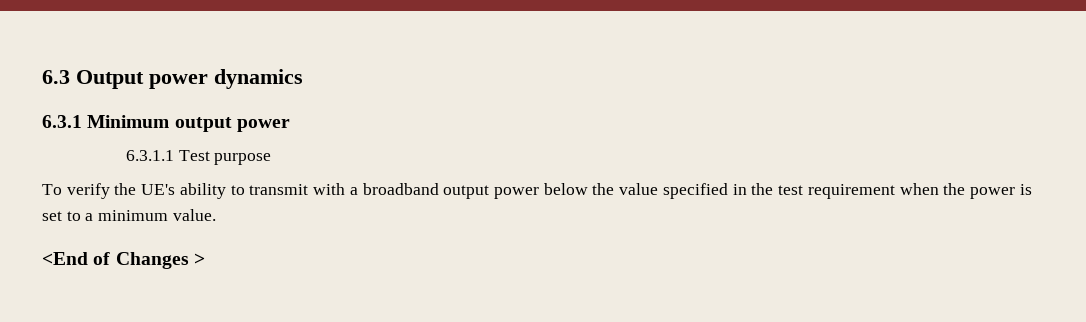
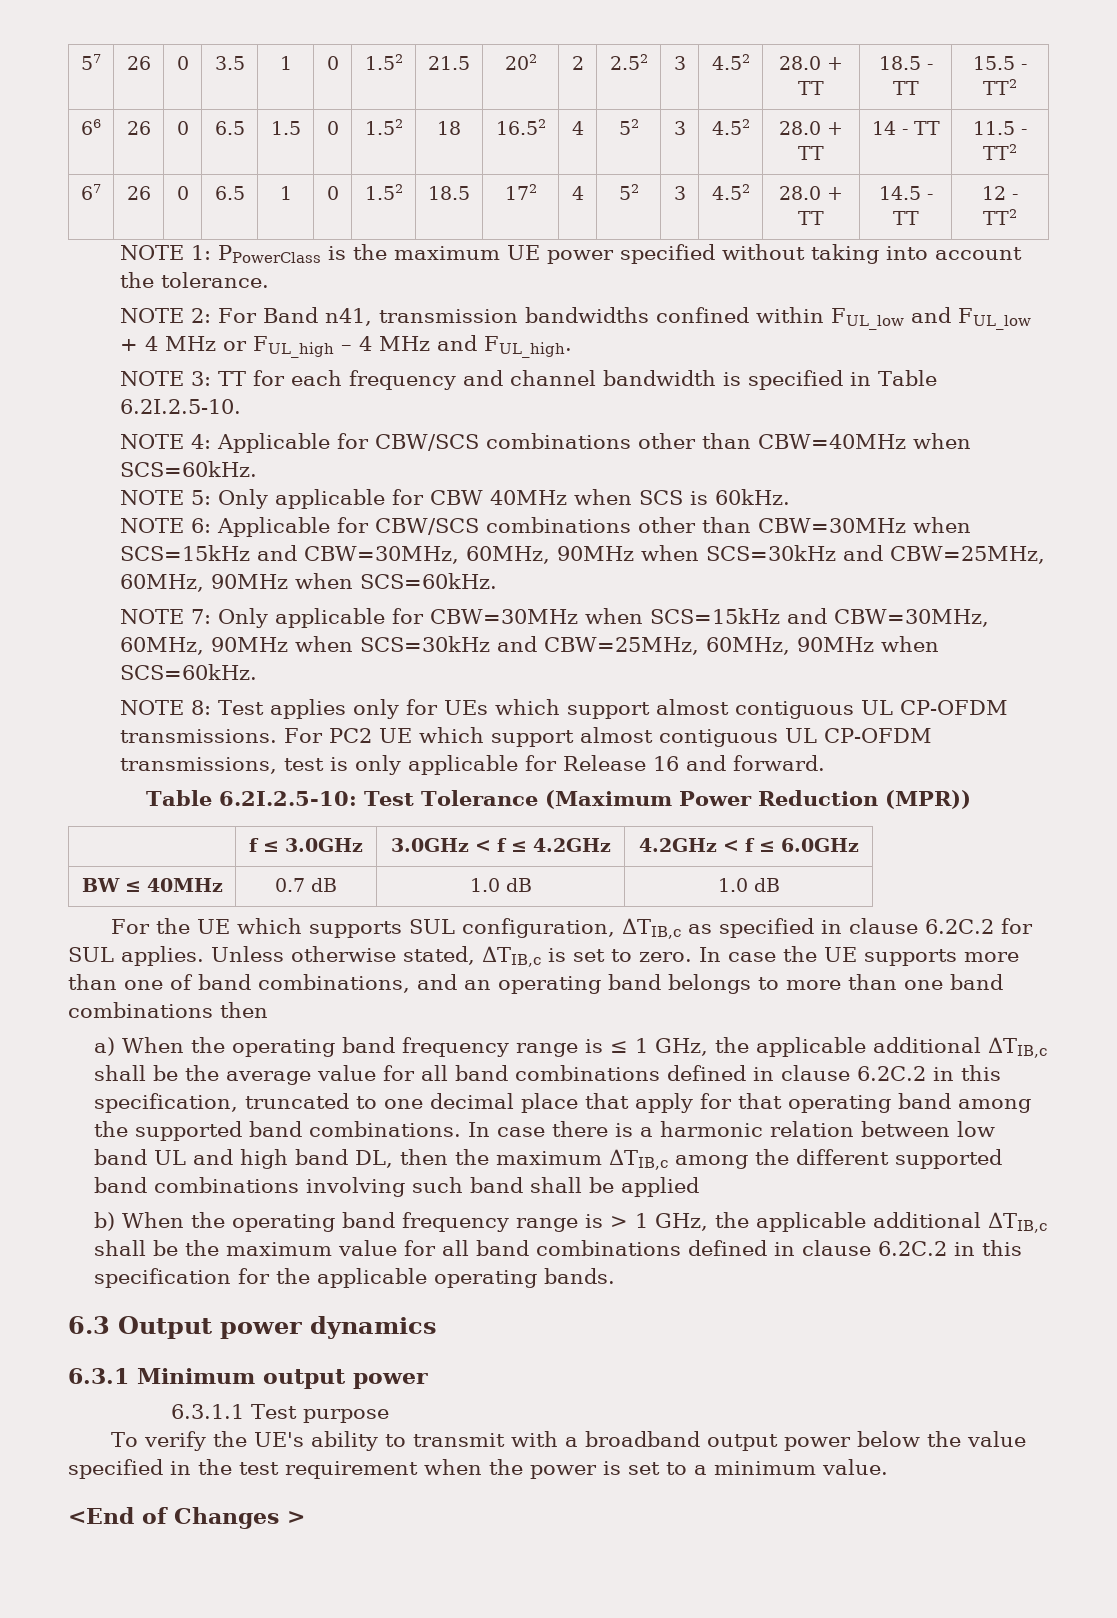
(42, 77) none -> [81,54,101,70] [126,56,151,70] [176,56,189,70] [214,56,245,70] [279,56,292,70] [326,56,339,70] [364,54,403,70] [428,56,470,70] [504,54,537,70] [571,56,584,70] [609,54,648,70] [673,56,686,70] [711,54,750,70] [779,56,843,70] [798,81,824,95] [878,56,933,70] [892,81,919,95] [973,56,1027,70] [983,79,1017,95] [81,119,101,135] [126,121,151,135] [176,121,189,135] [214,121,245,135] [270,121,301,135] [326,121,339,135] [364,119,403,135] [437,121,461,135] [495,119,546,135] [571,121,584,135] [618,119,639,135] [673,121,686,135] [711,119,750,135] [779,121,843,135] [798,146,824,160] [871,121,940,135] [973,121,1027,135] [983,144,1017,160] [81,184,101,200] [126,186,151,200] [176,186,189,200] [214,186,245,200] [279,186,292,200] [326,186,339,200] [364,184,403,200] [428,186,470,200] [504,184,537,200] [571,186,584,200] [618,184,639,200] [673,186,686,200] [711,184,750,200] [779,186,843,200] [798,211,824,225] [878,186,933,200] [892,211,919,225] [982,186,1018,200] [983,209,1017,225] [119,244,1022,264] [119,272,269,288] [119,307,1031,330] [119,335,572,358] [119,370,937,390] [119,399,241,414] [119,433,971,453] [119,461,257,477] [119,489,790,509] [119,517,971,537] [119,545,1045,564] [119,573,497,592] [119,608,989,628] [119,636,939,655] [119,664,257,680] [119,699,1008,719] [119,727,932,747] [119,755,825,775] [145,790,972,809] [249,838,363,852] [390,838,611,852] [638,838,859,852] [81,878,223,892] [275,878,337,892] [469,878,532,892] [717,878,780,892] [110,918,1033,939] [68,946,1019,967] [68,974,1003,994] [68,1002,268,1018] [93,1037,1047,1058] [93,1065,1001,1085] [93,1093,1031,1113] [93,1121,995,1141] [93,1149,1002,1170] [93,1177,699,1197] [93,1212,1047,1233] [93,1240,1022,1256] [93,1268,615,1288] 57 | 26 | 0 | 3.5 | 1 | 0 | 1.52 | 21.5 | 202 | 2 | 2.52 | 3 | 4.52 | 28.0 + TT | 18.5 - TT | 15.5 - TT2 // 66 | 26 | 0 | 6.5 | 1.5 | 0 | 1.52 | 18 | 16.52 | 4 | 52 | 3 | 4.52 | 28.0 + TT | 14 - TT | 11.5 - TT2 // 67 | 26 | 0 | 6.5 | 1 | 0 | 1.52 | 18.5 | 172 | 4 | 52 | 3 | 4.52 | 28.0 + TT | 14.5 - TT | 12 - TT2 // NOTE 1: PPowerClass is the maximum UE power specified without taking into account the tolerance. // NOTE 2: For Band n41, transmission bandwidths confined within FUL_low and FUL_low + 4 MHz or FUL_high – 4 MHz and FUL_high. // NOTE 3: TT for each frequency and channel bandwidth is specified in Table 6.2I.2.5-10. // NOTE 4: Applicable for CBW/SCS combinations other than CBW=40MHz when SCS=60kHz. // NOTE 5: Only applicable for CBW 40MHz when SCS is 60kHz. // NOTE 6: Applicable for CBW/SCS combinations other than CBW=30MHz when SCS=15kHz and CBW=30MHz, 60MHz, 90MHz when SCS=30kHz and CBW=25MHz, 60MHz, 90MHz when SCS=60kHz. // NOTE 7: Only applicable for CBW=30MHz when SCS=15kHz and CBW=30MHz, 60MHz, 90MHz when SCS=30kHz and CBW=25MHz, 60MHz, 90MHz when SCS=60kHz. // NOTE 8: Test applies only for UEs which support almost contiguous UL CP-OFDM transmissions. For PC2 UE which support almost contiguous UL CP-OFDM transmissions, test is only applicable for Release 16 and forward. // Table 6.2I.2.5-10: Test Tolerance (Maximum Power Reduction (MPR)) // | f ≤ 3.0GHz | 3.0GHz < f ≤ 4.2GHz | 4.2GHz < f ≤ 6.0GHz // BW ≤ 40MHz | 0.7 dB | 1.0 dB | 1.0 dB // For the UE which supports SUL configuration, ΔTIB,c as specified in clause 6.2C.2 for SUL applies. Unless otherwise stated, ΔTIB,c is set to zero. In case the UE supports more than one of band combinations, and an operating band belongs to more than one band combinations then // a) When the operating band frequency range is ≤ 1 GHz, the applicable additional ΔTIB,c shall be the average value for all band combinations defined in clause 6.2C.2 in this specification, truncated to one decimal place that apply for that operating band among the supported band combinations. In case there is a harmonic relation between low band UL and high band DL, then the maximum ΔTIB,c among the different supported band combinations involving such band shall be applied // b) When the operating band frequency range is > 1 GHz, the applicable additional ΔTIB,c shall be the maximum value for all band combinations defined in clause 6.2C.2 in this specification for the applicable operating bands. //

